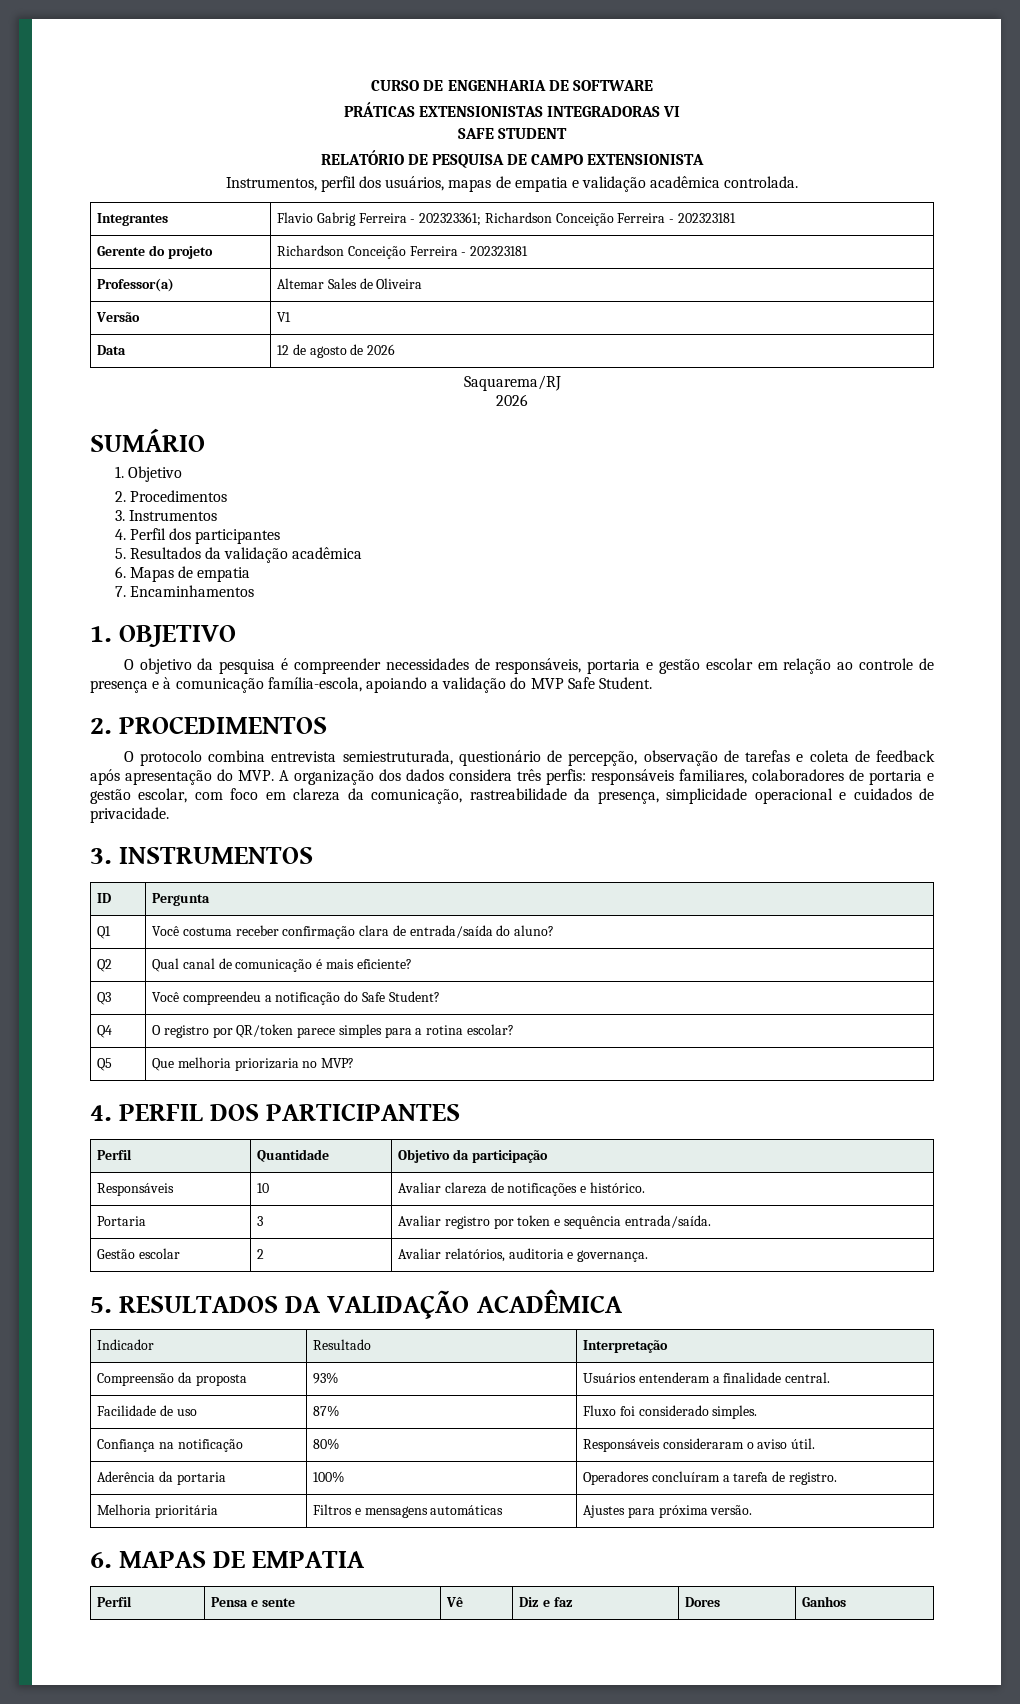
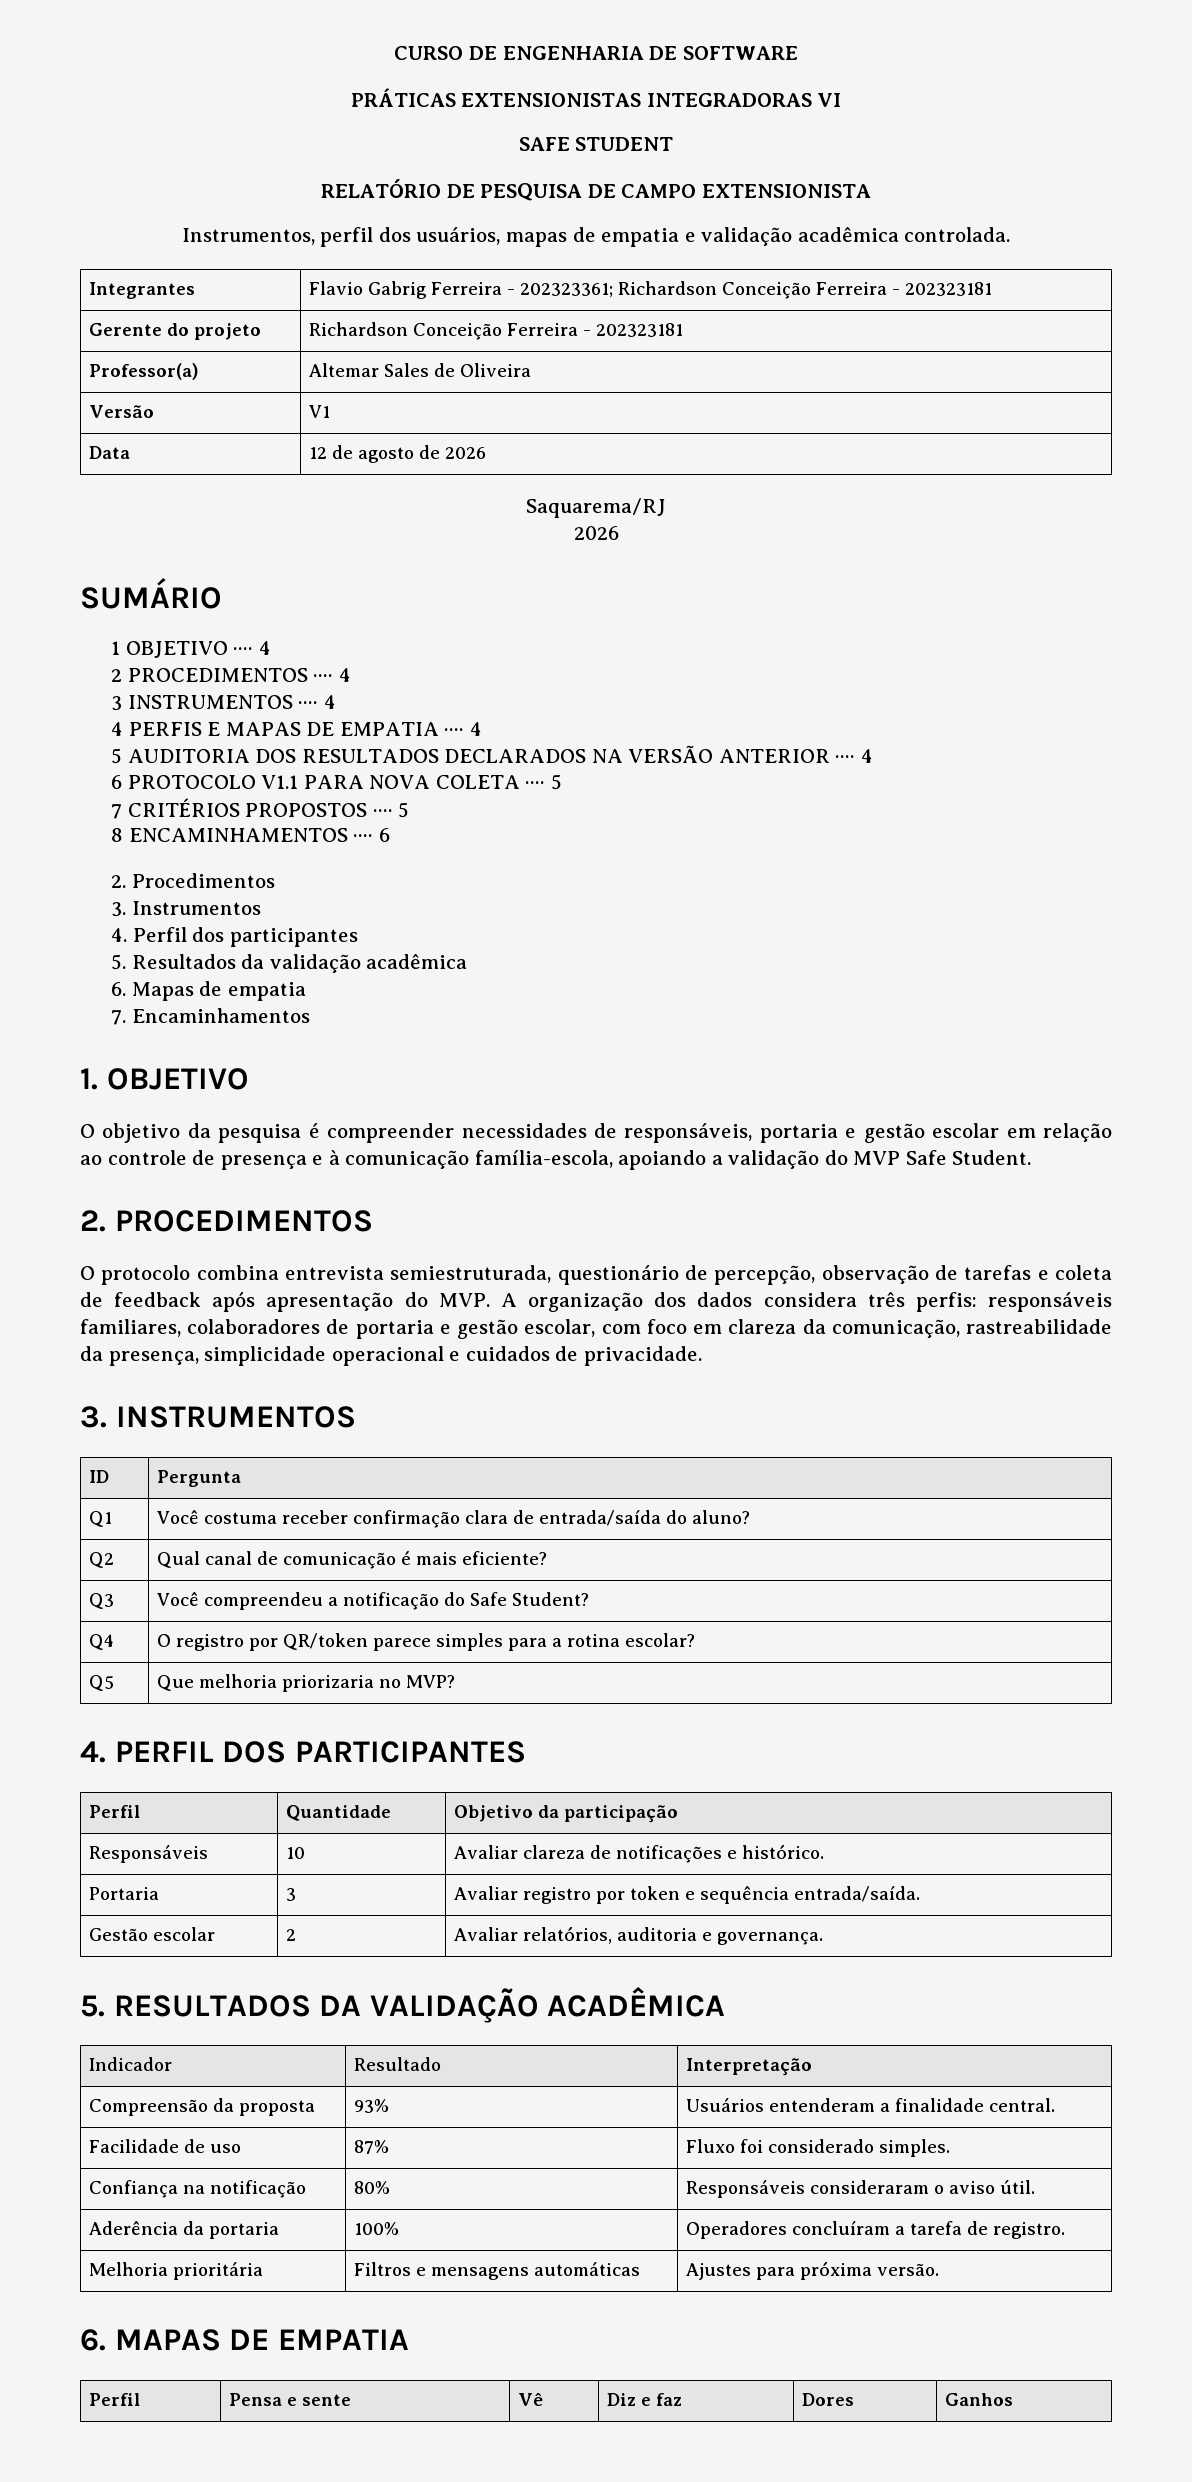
[114,466,182,482] 1. Objetivo -> [111,641,271,658] [111,668,351,682] [111,695,336,711] [111,722,482,736] [111,745,873,764] [111,774,562,790] [111,798,410,819] [111,828,390,842] 1 OBJETIVO ···· 4 // 2 PROCEDIMENTOS ···· 4 // 3 INSTRUMENTOS ···· 4 // 4 PERFIS E MAPAS DE EMPATIA ···· 4 // 5 AUDITORIA DOS RESULTADOS DECLARADOS NA VERSÃO ANTERIOR ···· 4 // 6 PROTOCOLO V1.1 PARA NOVA COLETA ···· 5 // 7 CRITÉRIOS PROPOSTOS ···· 5 // 8 ENCAMINHAMENTOS ···· 6

